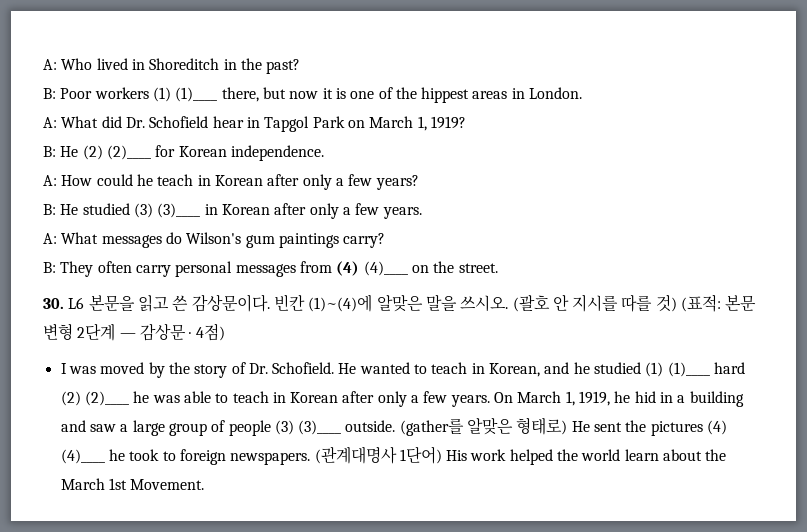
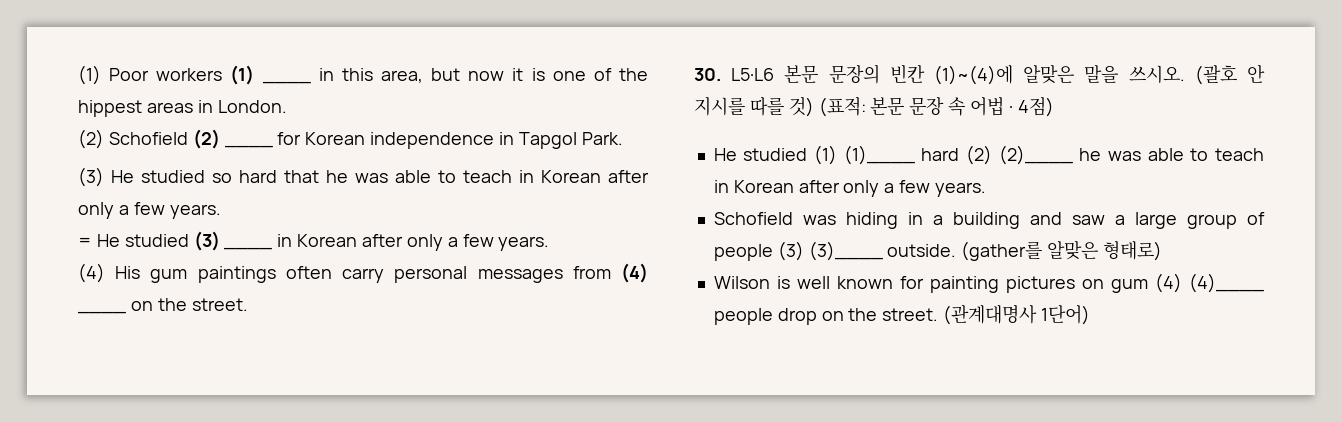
[43,58,301,74] [43,87,259,102] A: Who lived in Shoreditch in the past? // B: Poor workers (1) (1)____ there, -> [78,65,311,85] [318,68,423,83] (1) Poor workers (1) ____ in this area,
[43,116,466,132] [43,145,324,161] [43,174,419,190] [43,203,422,219] [43,232,386,248] [43,261,94,277] A: What did Dr. Schofield hear in Tapgol Park on March 1, 1919? // B: He (2) (2)____ for Korean independence. // A: How could he teach in Korean after only a few years? // B: He studied (3) (3)____ in Korean after only a few years. // A: What messages do Wilson's gum paintings carry? // B: They -> [78,129,273,149] [277,132,623,149] [78,167,649,187] [78,202,221,219] [78,231,273,251] [277,234,550,251] [78,263,276,283] (2) Schofield (2) ____ for Korean independence in Tapgol Park. // (3) He studied so hard that he was able to teach in Korean after only a few years. // = He studied (3) ____ in Korean after only a few years. // (4) His gum paintings
[363,261,408,276] (4)____ -> [78,311,126,314] ____
[68,294,270,312] L6 본문을 읽고 쓴 감상문이다. -> [731,64,880,84] L5·L6 본문 문장의
[43,323,225,341] [60,362,590,378] 변형 2단계 — 감상문 · 4점) // I was moved by the story of Dr. Schofield. He wanted to teach in Korean, and he -> [909,97,1054,117] [713,148,737,161] 문장 속 어법 · 4점) // He
[494,391,656,406] On March 1, 1919, he hid -> [713,212,898,229] // Schofield was hiding
[571,420,728,436] [60,446,727,465] [60,478,205,490] He sent the pictures (4) (4)____ he took to foreign newspapers. (관계대명사 1단어) His work helped the world learn about the March 1st Movement. -> [713,273,1264,293] [713,304,1090,325] // Wilson is well known for painting pictures on gum (4) (4)____ people drop on the street. (관계대명사 1단어)

